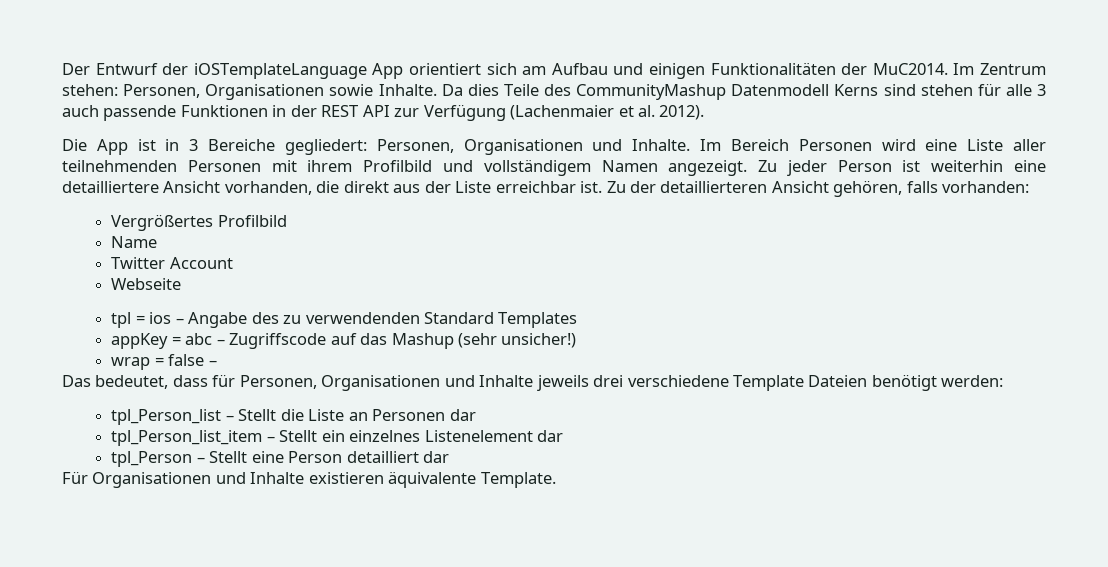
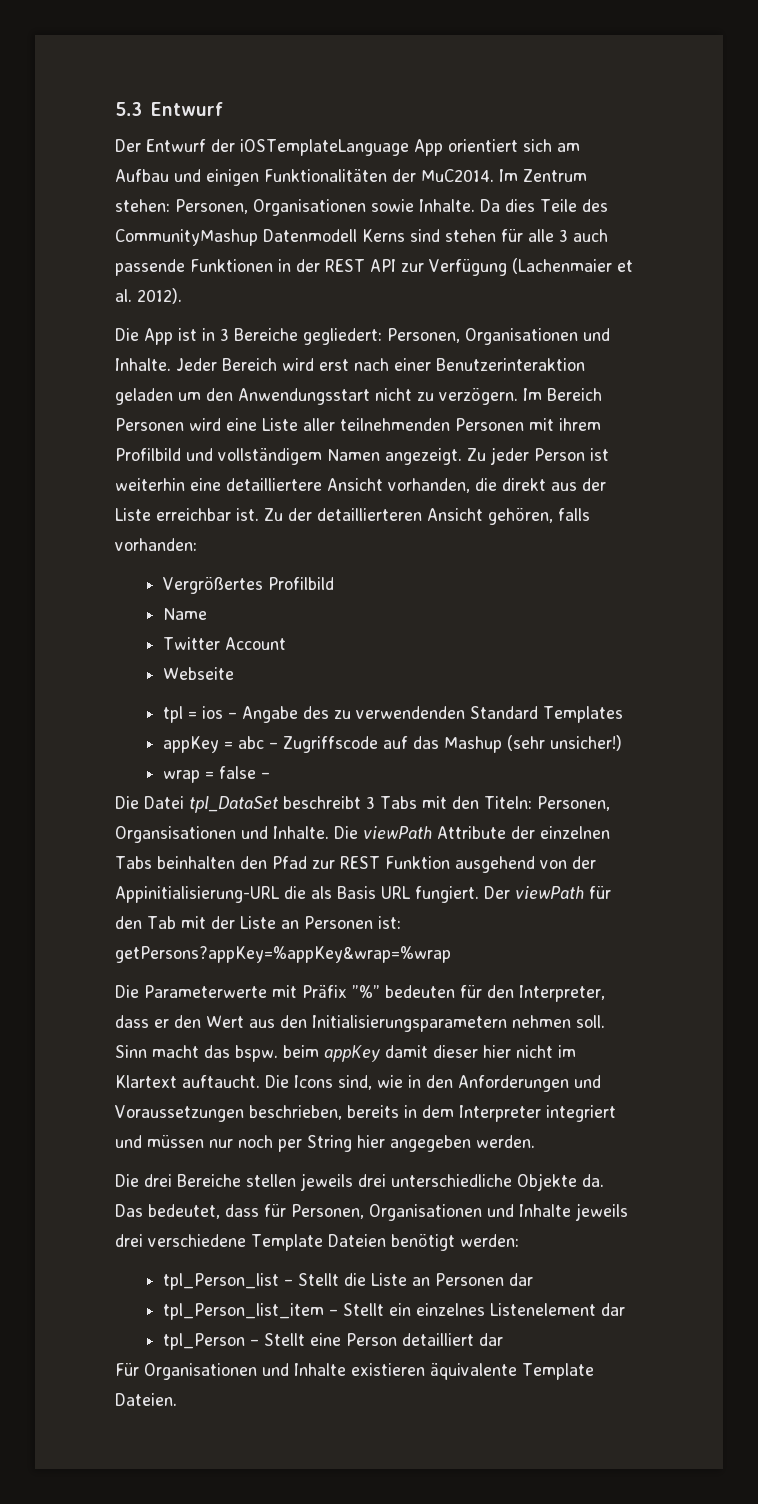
(62, 69) none -> [115,102,223,116] 5.3 Entwurf //
(691, 145) none -> [176,358,585,371] [115,387,518,405] Jeder Bereich wird erst nach einer Benutzerinteraktion geladen um den Anwendungsstart nicht zu verzögern.
(217, 363) none -> [115,796,610,813] [115,826,610,843] [115,856,596,873] [115,886,611,903] [115,916,401,929] [115,946,451,963] [115,985,605,1002] [115,1015,605,1032] [115,1045,576,1062] [115,1075,601,1092] [115,1105,616,1122] [115,1135,535,1152] [115,1173,604,1191] Die Datei tpl_DataSet beschreibt 3 Tabs mit den Titeln: Personen, Organsisationen und Inhalte. Die viewPath Attribute der einzelnen Tabs beinhalten den Pfad zur REST Funktion ausgehend von der Appinitialisierung-URL die als Basis URL fungiert. Der viewPath für den Tab mit der Liste an Personen ist: getPersons?appKey=%appKey&wrap=%wrap // Die Parameterwerte mit Präfix ”%” bedeuten für den Interpreter, dass er den Wert aus den Initialisierungsparametern nehmen soll. Sinn macht das bspw. beim appKey damit dieser hier nicht im Klartext auftaucht. Die Icons sind, wie in den Anforderungen und Voraussetzungen beschrieben, bereits in dem Interpreter integriert und müssen nur noch per String hier angegeben werden. // Die drei Bereiche stellen jeweils drei unterschiedliche Objekte da.
[480,472,556,488] Template. -> [522,1363,594,1380] [115,1393,177,1406] Template Dateien.

